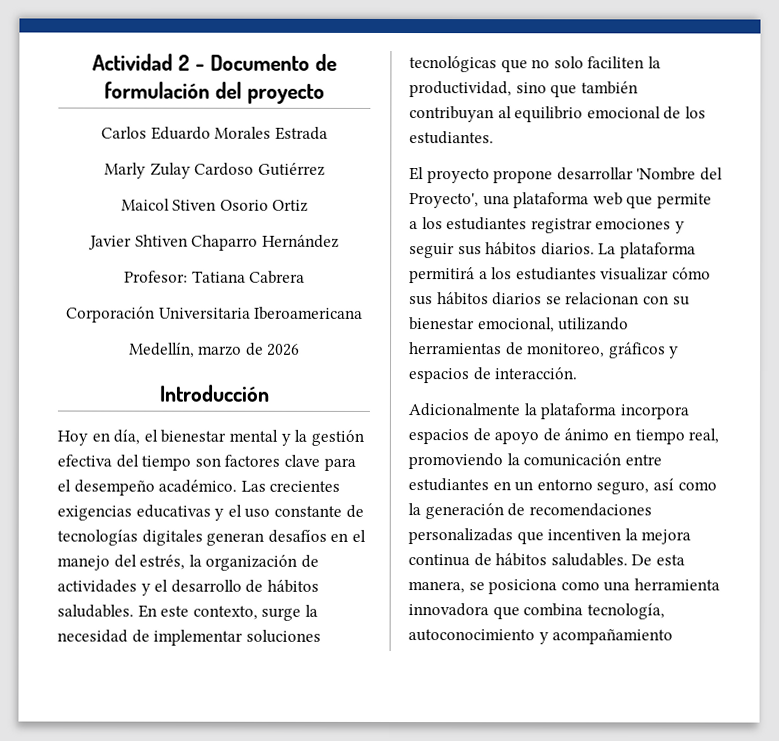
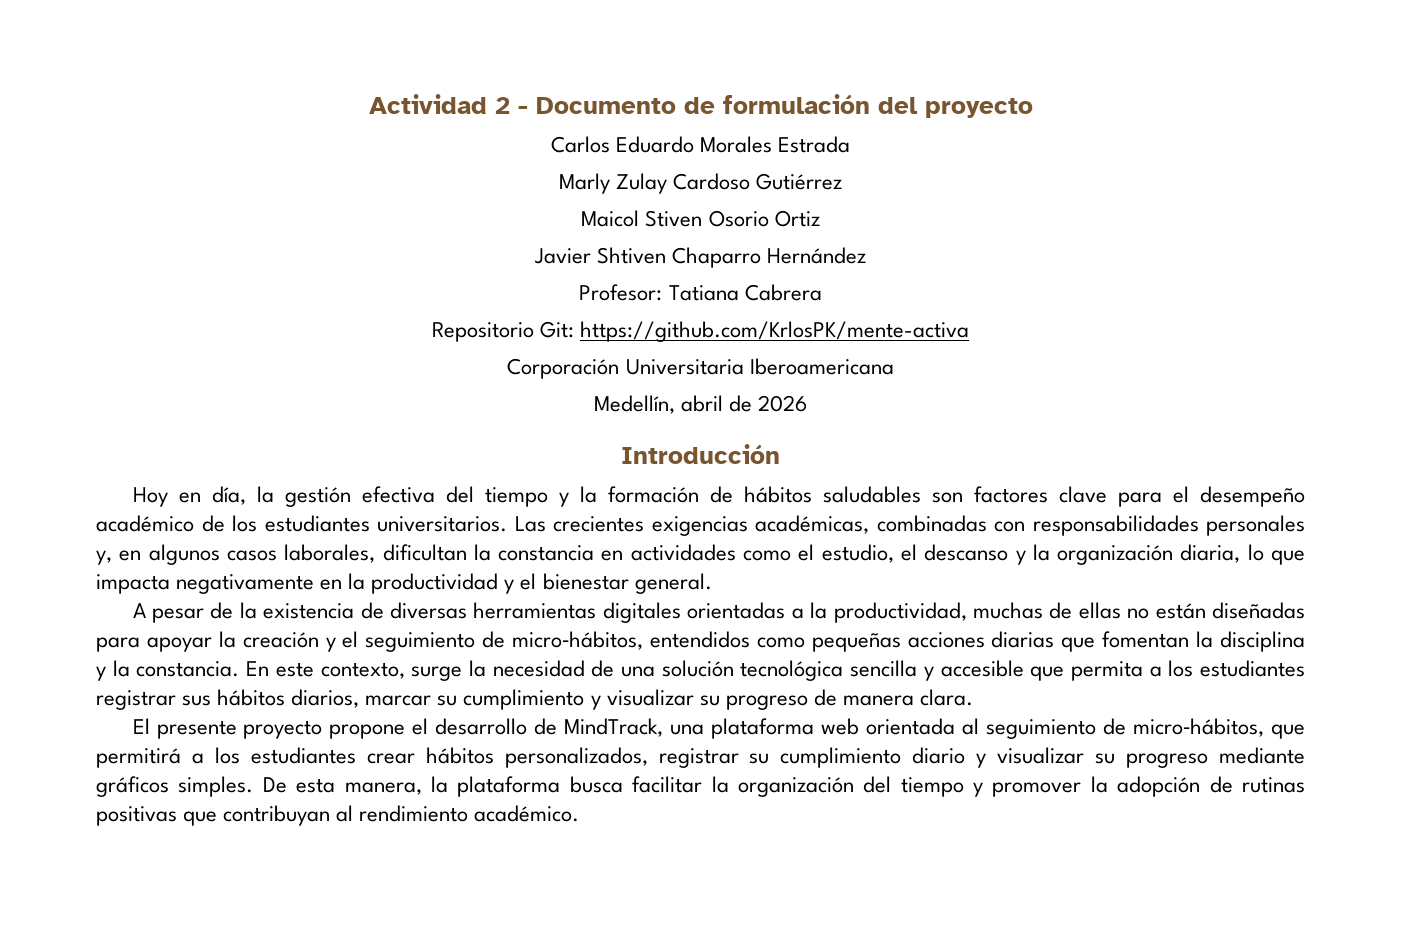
(306, 277) none -> [431,321,970,342] // Repositorio Git: https://github.com/KrlosPK/mente-activa
[198,345,243,356] marzo -> [680,395,723,412] abril
[143,429,291,446] el bienestar mental y -> (246, 495) none
(192, 463) none -> [558,486,921,507] y la formación de hábitos saludables
[158,479,341,493] [57,504,364,521] [57,529,366,546] [57,554,319,571] [57,579,319,596] [57,604,134,618] académico. Las crecientes exigencias educativas y el uso constante de tecnologías digitales generan desafíos en el manejo del estrés, la organización de actividades y el desarrollo de hábitos saludables. -> [96,515,1305,536] [96,544,1305,565] [96,573,712,594] [132,602,1305,623] [96,631,1305,652] [96,660,240,681] académico de los estudiantes universitarios. Las crecientes exigencias académicas, combinadas con responsabilidades personales y, en algunos casos laborales, dificultan la constancia en actividades como el estudio, el descanso y la organización diaria, lo que impacta negativamente en la productividad y el bienestar general. // A pesar de la existencia de diversas herramientas digitales orientadas a la productividad, muchas de ellas no están diseñadas para apoyar la creación y el seguimiento de micro‑hábitos, entendidos como pequeñas acciones diarias que fomentan la disciplina y la constancia.
[153,629,321,646] [409,56,661,73] [409,81,638,98] [409,106,706,123] [409,131,494,145] [409,167,723,184] [409,192,712,209] [409,217,685,234] [409,242,696,259] [409,267,711,284] [409,292,690,306] [409,317,630,333] [409,342,680,359] [408,367,579,384] [408,403,689,420] [408,428,720,445] [408,453,662,470] [408,478,717,495] [408,503,652,520] [408,528,692,545] [408,553,685,567] [408,578,720,595] [408,603,665,620] [408,629,674,645] implementar soluciones tecnológicas que no solo faciliten la productividad, sino que también contribuyan al equilibrio emocional de los estudiantes. // El proyecto propone desarrollar 'Nombre del Proyecto', una plataforma web que permite a los estudiantes registrar emociones y seguir sus hábitos diarios. La plataforma permitirá a los estudiantes visualizar cómo sus hábitos diarios se relacionan con su bienestar emocional, utilizando herramientas de monitoreo, gráficos y espacios de interacción. // Adicionalmente la plataforma incorpora espacios de apoyo de ánimo en tiempo real, promoviendo la comunicación entre estudiantes en un entorno seguro, así como la generación de recomendaciones personalizadas que incentiven la mejora continua de hábitos saludables. De esta manera, se posiciona como una herramienta innovadora que combina tecnología, autoconocimiento y acompañamiento -> [621,660,1306,681] [96,689,973,710] [132,718,1305,739] [96,747,1305,768] [96,776,1306,797] [96,805,580,826] una solución tecnológica sencilla y accesible que permita a los estudiantes registrar sus hábitos diarios, marcar su cumplimiento y visualizar su progreso de manera clara. // El presente proyecto propone el desarrollo de MindTrack, una plataforma web orientada al seguimiento de micro‑hábitos, que permitirá a los estudiantes crear hábitos personalizados, registrar su cumplimiento diario y visualizar su progreso mediante gráficos simples. De esta manera, la plataforma busca facilitar la organización del tiempo y promover la adopción de rutinas positivas que contribuyan al rendimiento académico.

